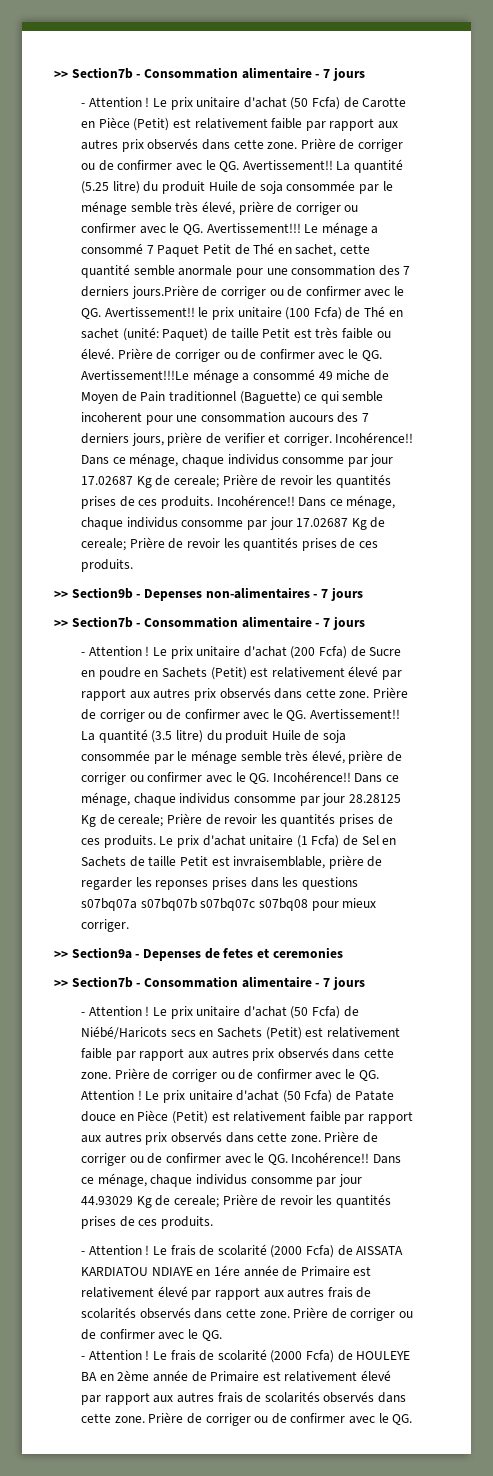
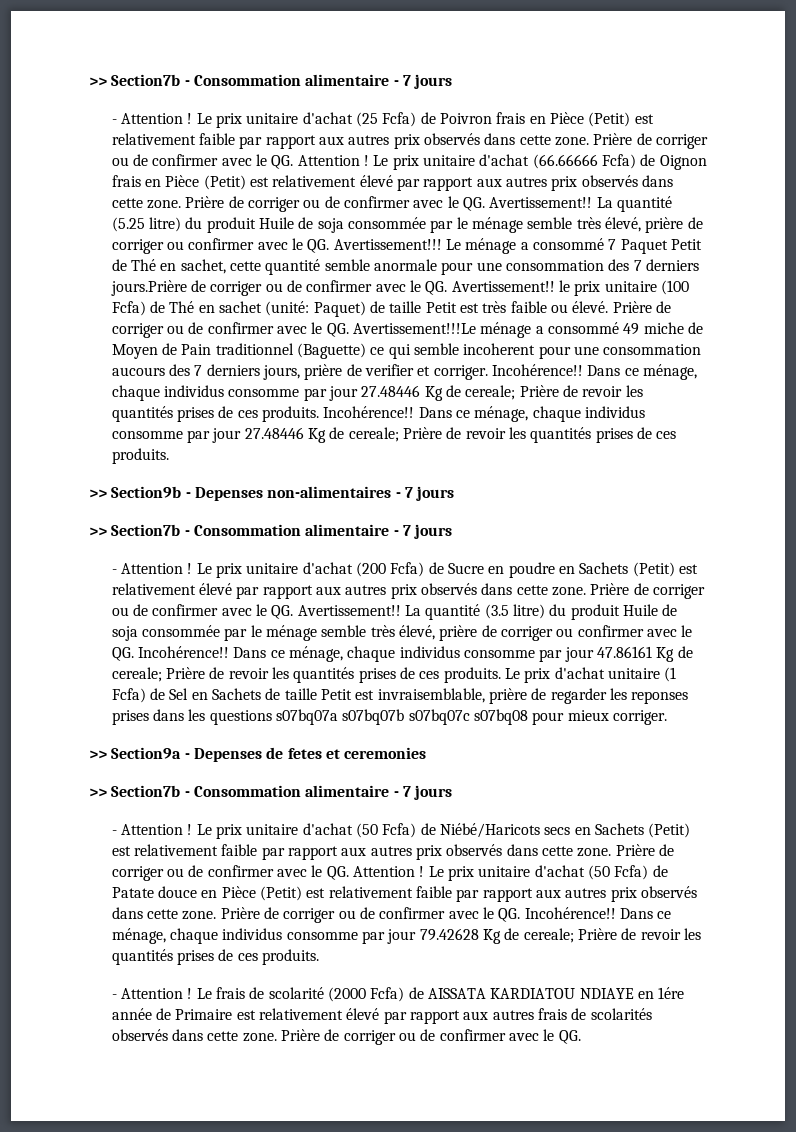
[290,97,407,110] (50 Fcfa) de Carotte -> [356,112,526,127] (25 Fcfa) de Poivron frais
(240, 166) none -> [297,154,707,170] [111,175,673,191] [111,196,485,212] Attention ! Le prix unitaire d'achat (66.66666 Fcfa) de Oignon frais en Pièce (Petit) est relativement élevé par rapport aux autres prix observés dans cette zone. Prière de corriger ou de confirmer avec le QG.
[80,476,133,485] 17.02687 -> [361,385,421,397] 27.48446
[296,518,349,527] 17.02687 -> [244,427,304,439] 27.48446
[348,794,401,803] 28.28125 -> [596,646,652,658] 47.86161
[80,1196,133,1205] 44.93029 -> [419,928,479,941] 79.42628
[80,1349,411,1363] [80,1370,392,1382] [80,1391,407,1405] [80,1412,413,1426] // - Attention ! Le frais de scolarité (2000 Fcfa) de HOULEYE BA en 2ème année de Primaire est relativement élevé par rapport aux autres frais de scolarités observés dans cette zone. Prière de corriger ou de confirmer avec le QG. -> (581, 1037) none

